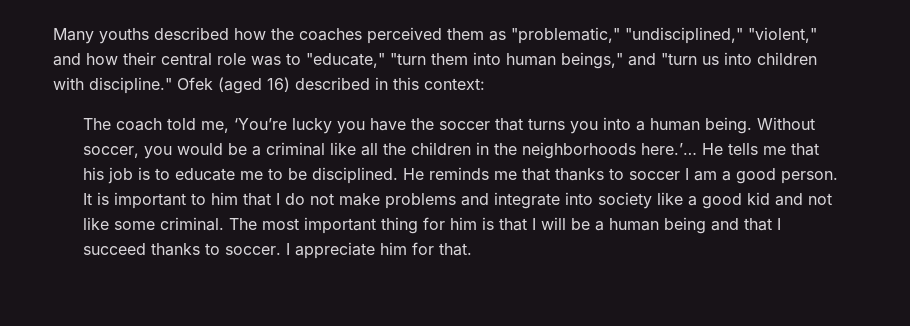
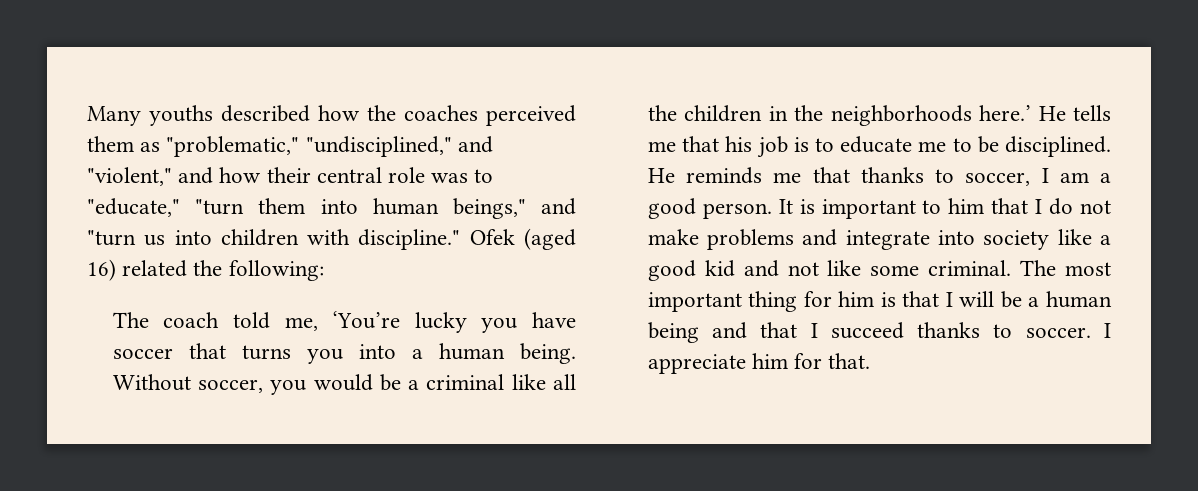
(743, 35) none -> [457,136,493,153] and
[295,77,485,90] described in this context: -> [122,260,324,281] related the following:
[410,118,434,130] the -> (576, 320) none
[640,143,697,155] here.’… -> [979,105,1032,121] here.’
[628,171,680,180] soccer -> [965,172,1031,186] soccer,

